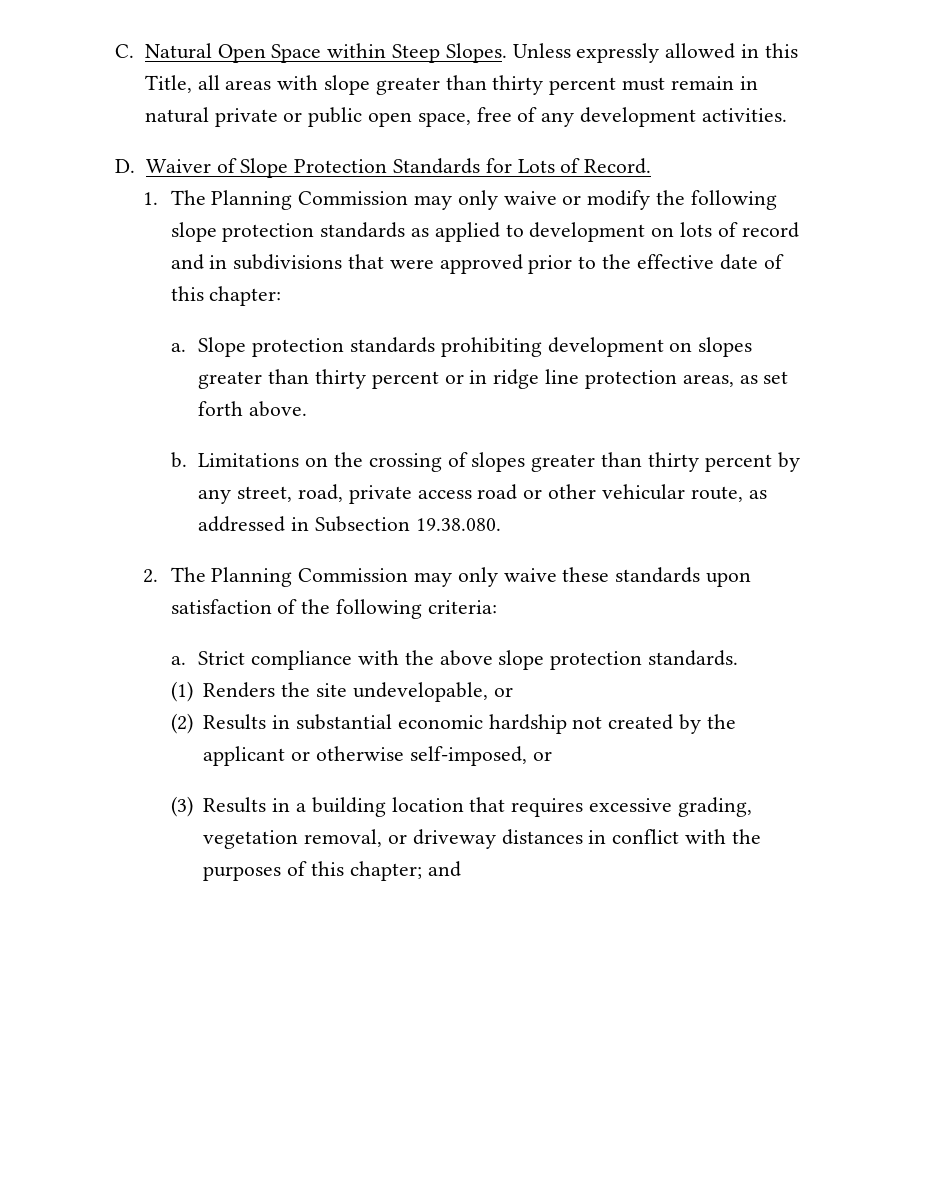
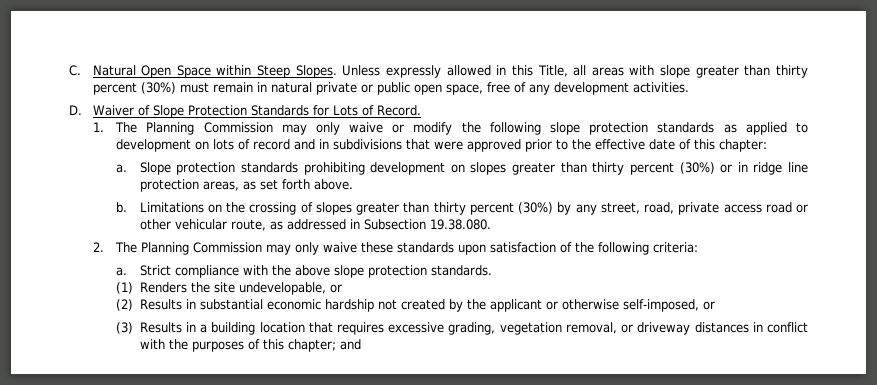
(617, 86) none -> [140,82,176,94] (30%)
(439, 380) none -> [679,162,715,174] (30%)
(772, 463) none -> [518,202,554,214] (30%)

